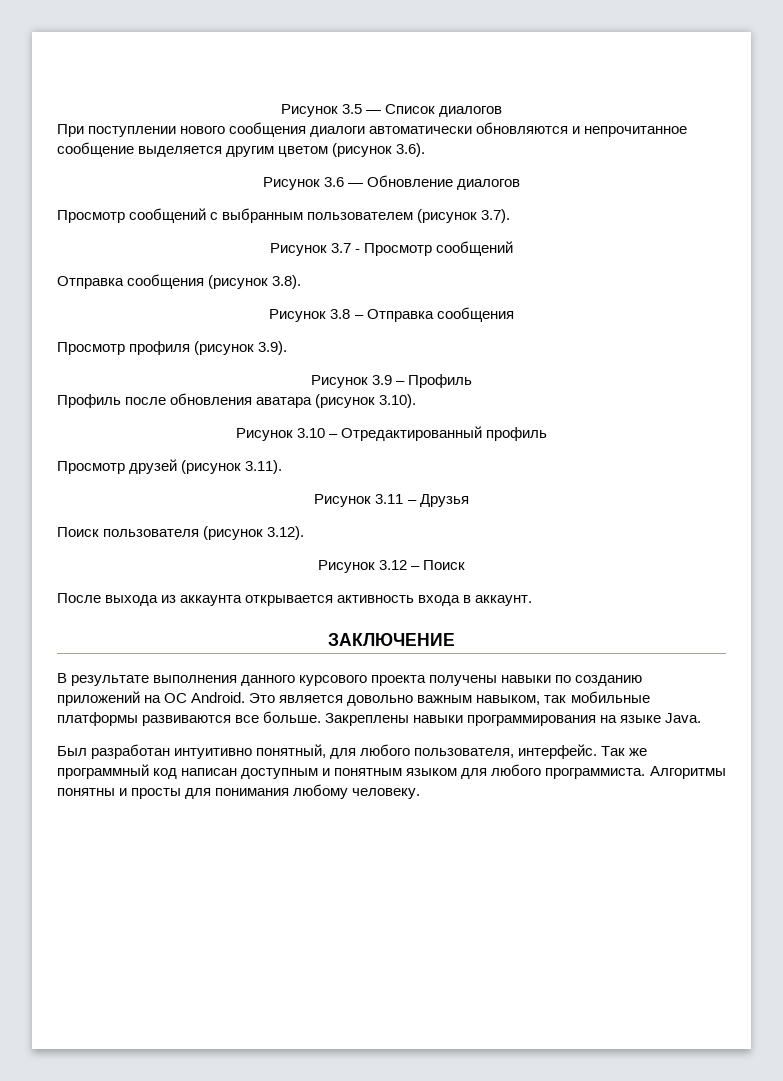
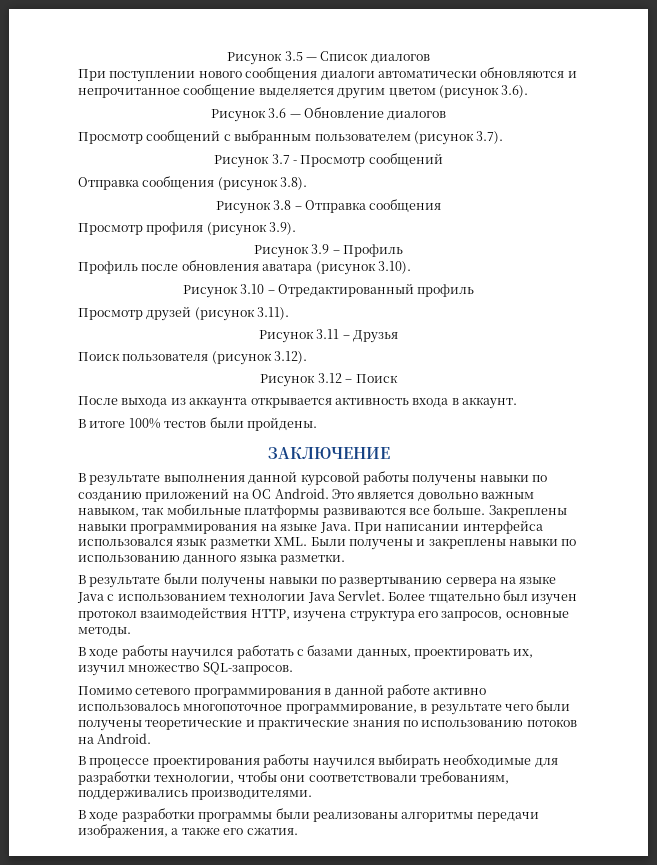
(533, 600) none -> [78,417,317,431] // В итоге 100% тестов были пройдены.
[241,675,427,686] данного курсового проекта -> [248,471,409,486] данной курсовой работы
[57,744,648,759] [57,764,726,779] [57,784,421,799] // Был разработан интуитивно понятный, для любого пользователя, интерфейс. Так же программный код написан доступным и понятным языком для любого программиста. Алгоритмы понятны и просты для понимания любому человеку. -> [353,520,543,534] [78,537,577,550] [78,554,346,565] [78,573,557,588] [77,590,578,605] [78,607,569,622] [78,627,131,637] [78,645,534,660] [78,662,293,676] [78,684,487,698] [78,700,571,715] [78,719,577,731] [78,733,152,744] [78,754,558,769] [78,771,509,785] [78,789,313,800] [78,808,539,822] [78,824,298,838] При написании интерфейса использовался язык разметки XML. Были получены и закреплены навыки по использованию данного языка разметки. // В результате были получены навыки по развертыванию сервера на языке Java с использованием технологии Java Servlet. Более тщательно был изучен протокол взаимодействия HTTP, изучена структура его запросов, основные методы. // В ходе работы научился работать с базами данных, проектировать их, изучил множество SQL-запросов. // Помимо сетевого программирования в данной работе активно использовалось многопоточное программирование, в результате чего были получены теоретические и практические знания по использованию потоков на Android. // В процессе проектирования работы научился выбирать необходимые для разработки технологии, чтобы они соответствовали требованиям, поддерживались производителями. // В ходе разработки программы были реализованы алгоритмы передачи изображения, а также его сжатия.

